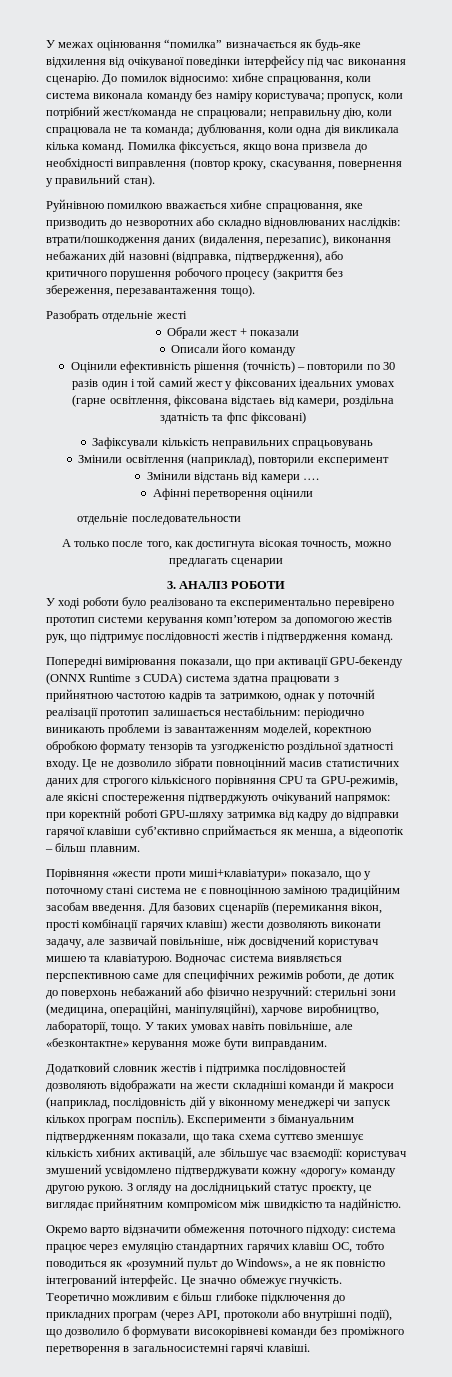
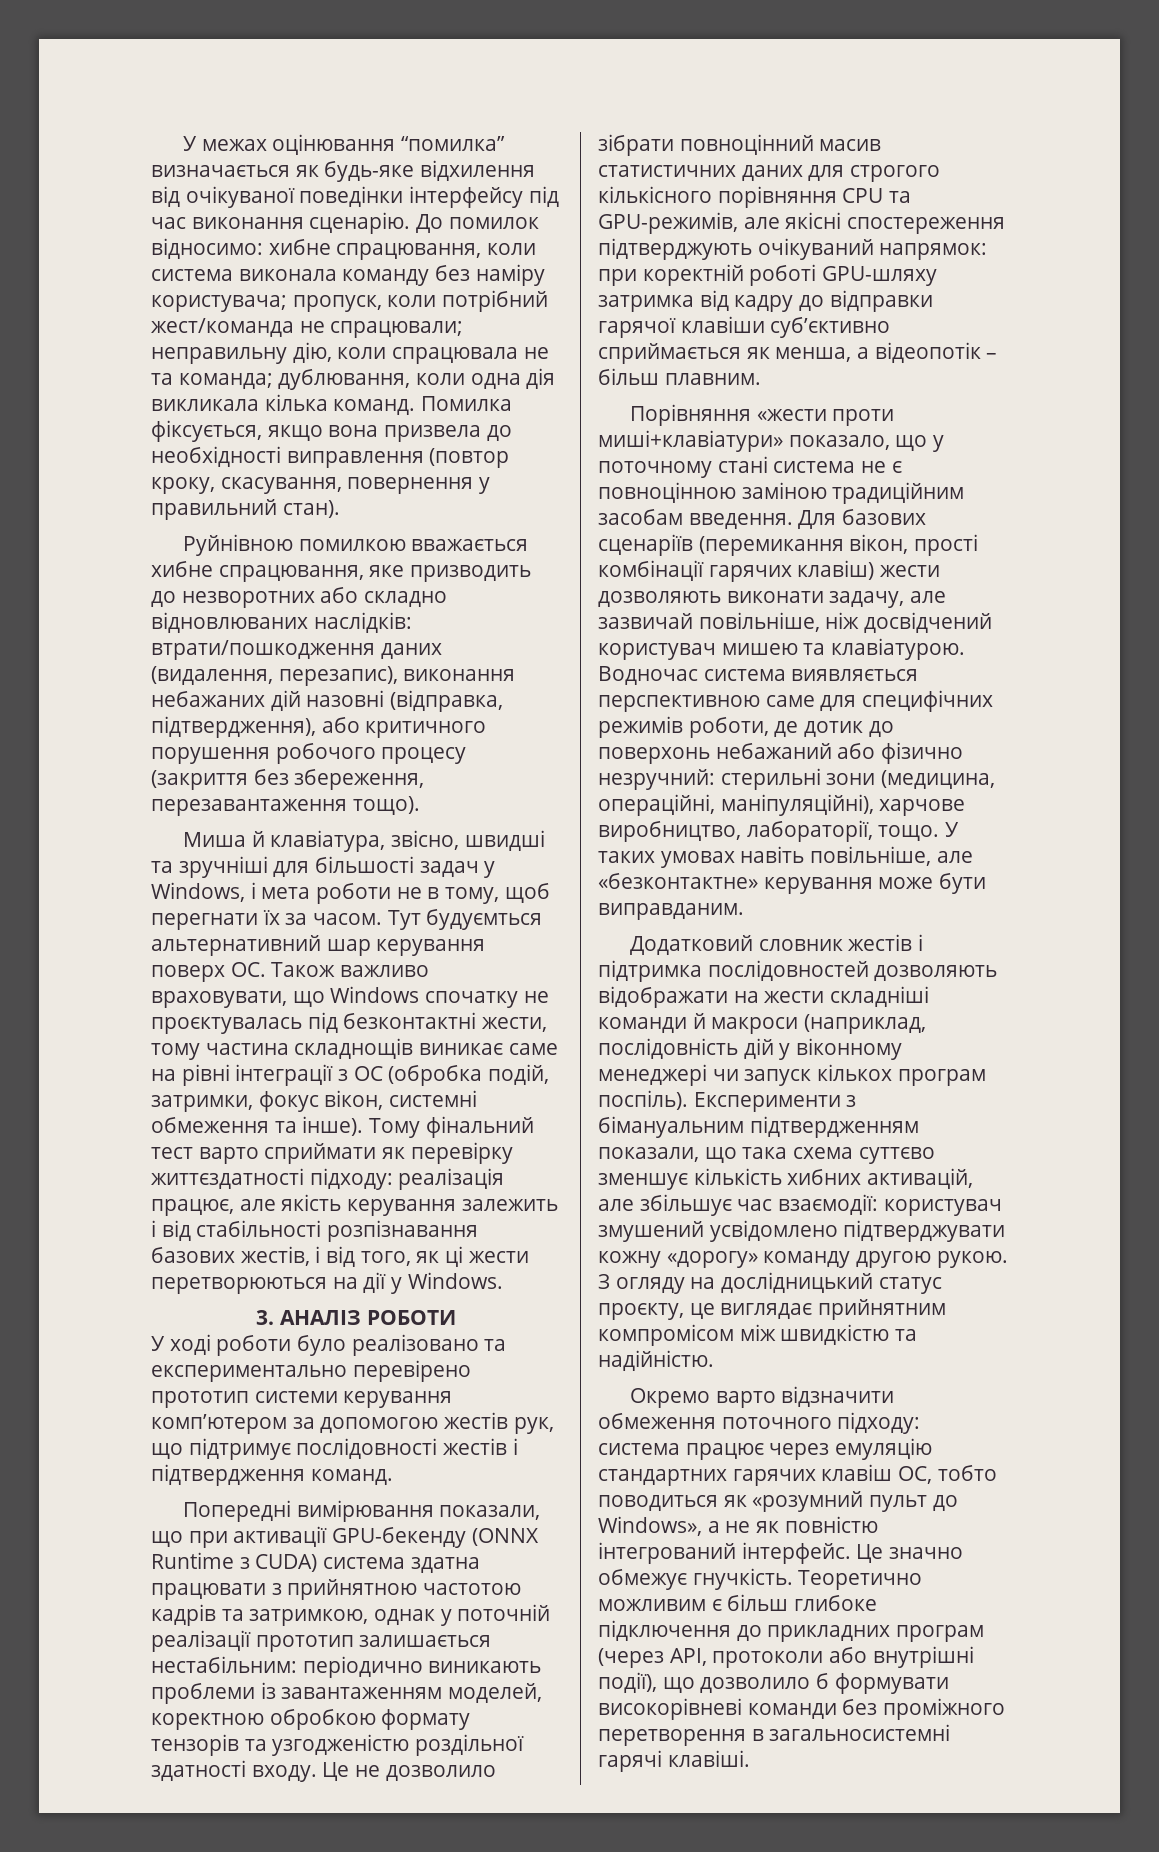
[46,310,187,322] [166,327,299,339] [171,343,296,356] [70,361,396,373] [72,377,395,390] [72,395,394,407] [159,412,306,424] [92,437,374,449] [78,454,389,466] [146,472,320,483] [152,488,314,500] [77,514,241,525] [61,539,391,550] [168,558,284,567] Разобрать отдельніе жесті // Обрали жест + показали // Описали його команду // Оцінили ефективність рішення (точність) – повторили по 30 разів один і той самий жест у фіксованих ідеальних умовах (гарне освітлення, фіксована відстаеь від камери, роздільна здатність та фпс фіксовані) // Зафіксували кількість неправильних спрацьовувань // Змінили освітлення (наприклад), повторили експеримент // Змінили відстань від камери …. // Афінні перетворення оцінили // отдельніе последовательности // А только после того, как достигнута вісокая точность, можно предлагать сценарии -> [182,830,545,852] [151,856,496,878] [151,882,550,904] [151,909,543,930] [151,935,486,956] [151,962,430,982] [151,986,549,1008] [151,1012,548,1034] [151,1038,558,1060] [151,1064,550,1086] [151,1090,478,1112] [151,1116,534,1138] [151,1142,513,1164] [151,1168,505,1190] [151,1194,558,1216] [151,1220,479,1242] [151,1246,529,1267] [151,1272,503,1294] Миша й клавіатура, звісно, швидші та зручніші для більшості задач у Windows, і мета роботи не в тому, щоб перегнати їх за часом. Тут будуємться альтернативний шар керування поверх ОС. Також важливо враховувати, що Windows спочатку не проєктувалась під безконтактні жести, тому частина складнощів виникає саме на рівні інтеграції з ОС (обробка подій, затримки, фокус вікон, системні обмеження та інше). Тому фінальний тест варто сприймати як перевірку життєздатності підходу: реалізація працює, але якість керування залежить і від стабільності розпізнавання базових жестів, і від того, як ці жести перетворюються на дії у Windows.

